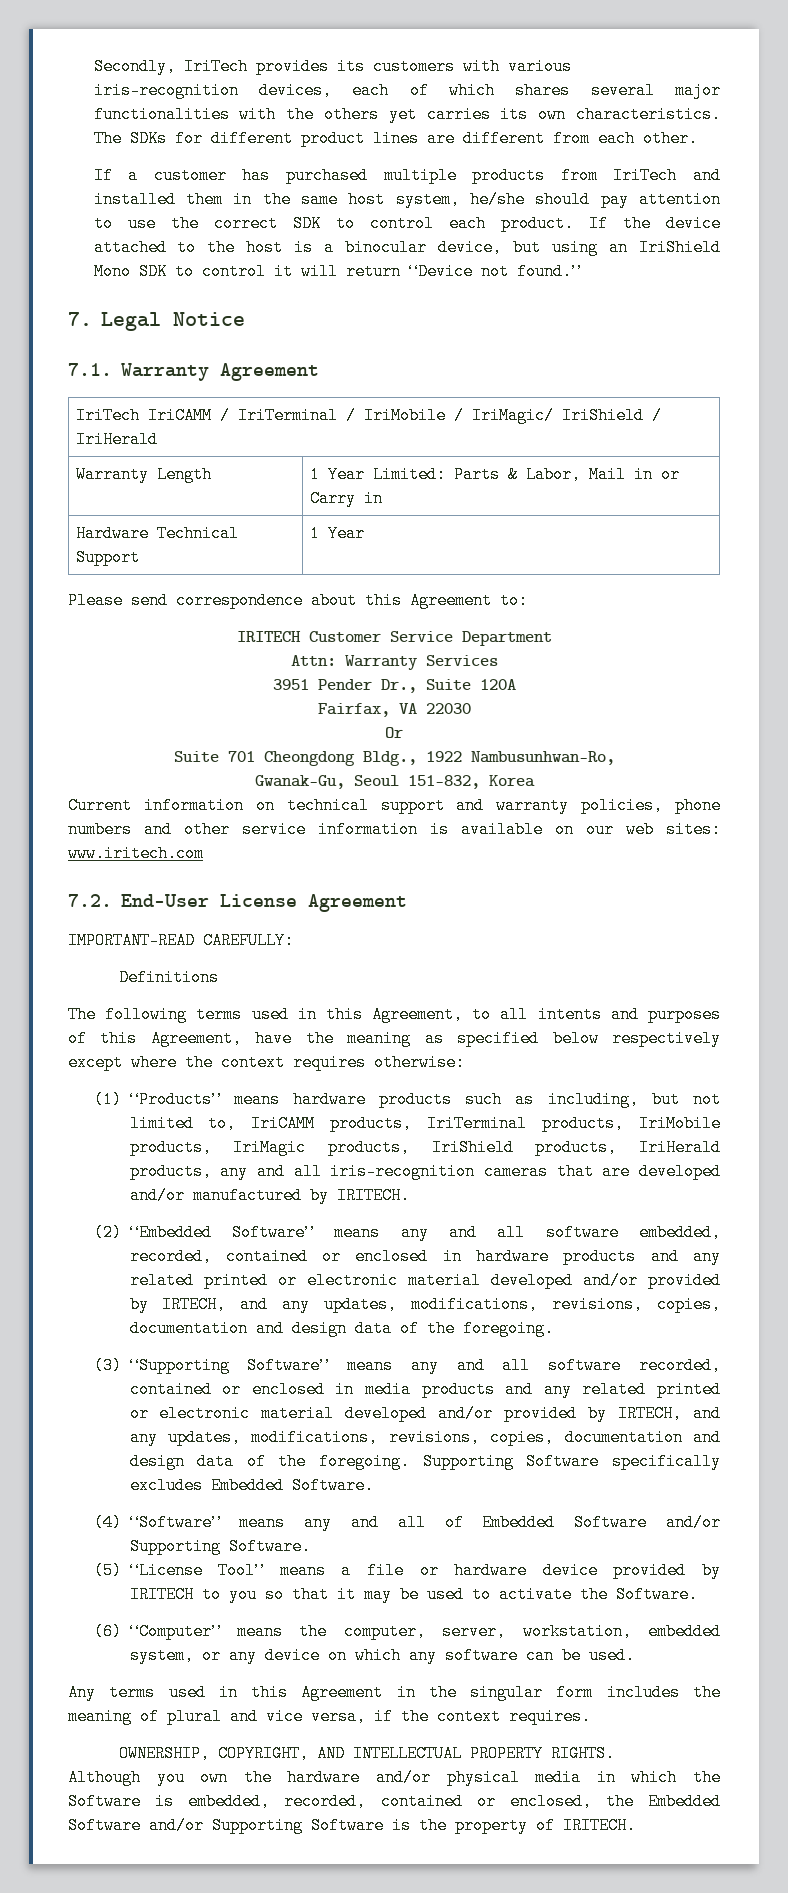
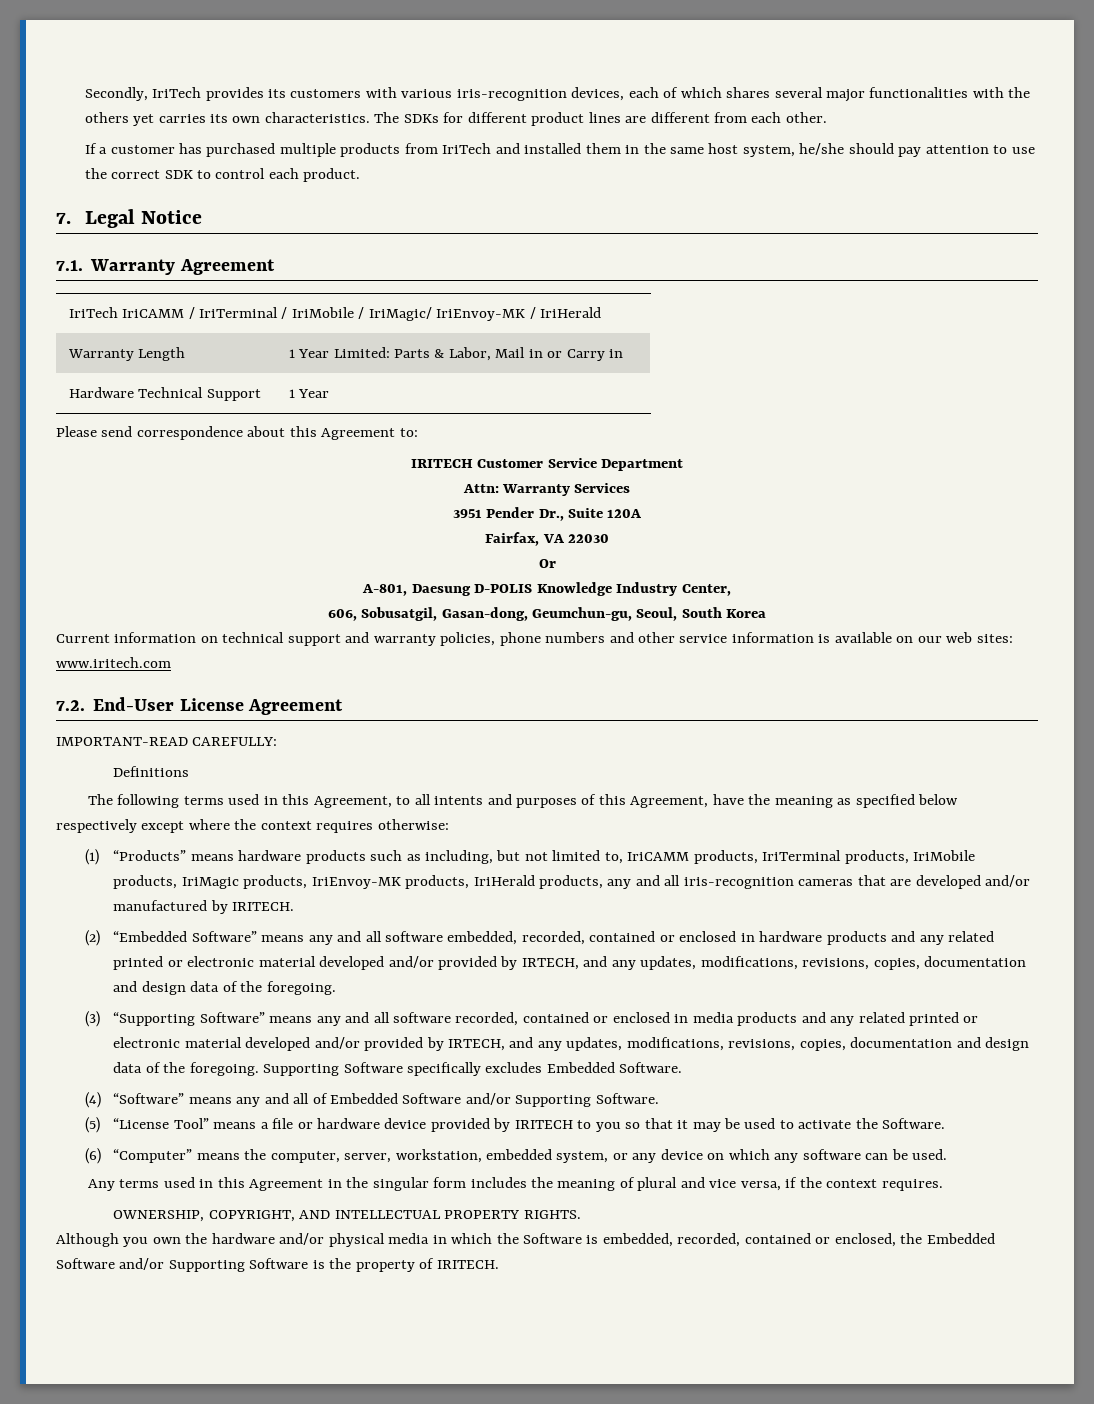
[588,215,721,232] [93,239,721,256] [93,263,580,280] If the device attached to the host is a binocular device, but using an IriShield Mono SDK to control it will return “Device not found.” -> (361, 175) none
[562,407,645,424] IriShield -> [436,309,526,321] IriEnvoy-MK
[173,751,615,766] [254,775,480,789] Suite 701 Cheongdong Bldg., 1922 Nambusunhwan-Ro, // Gwanak-Gu, Seoul 151-832, -> [362,582,731,596] [327,607,722,621] A-801, Daesung D-POLIS Knowledge Industry Center, // 606, Sobusatgil, Gasan-dong, Geumchun-gu, Seoul, South
[431,1139,514,1156] IriShield -> [311,877,401,889] IriEnvoy-MK

